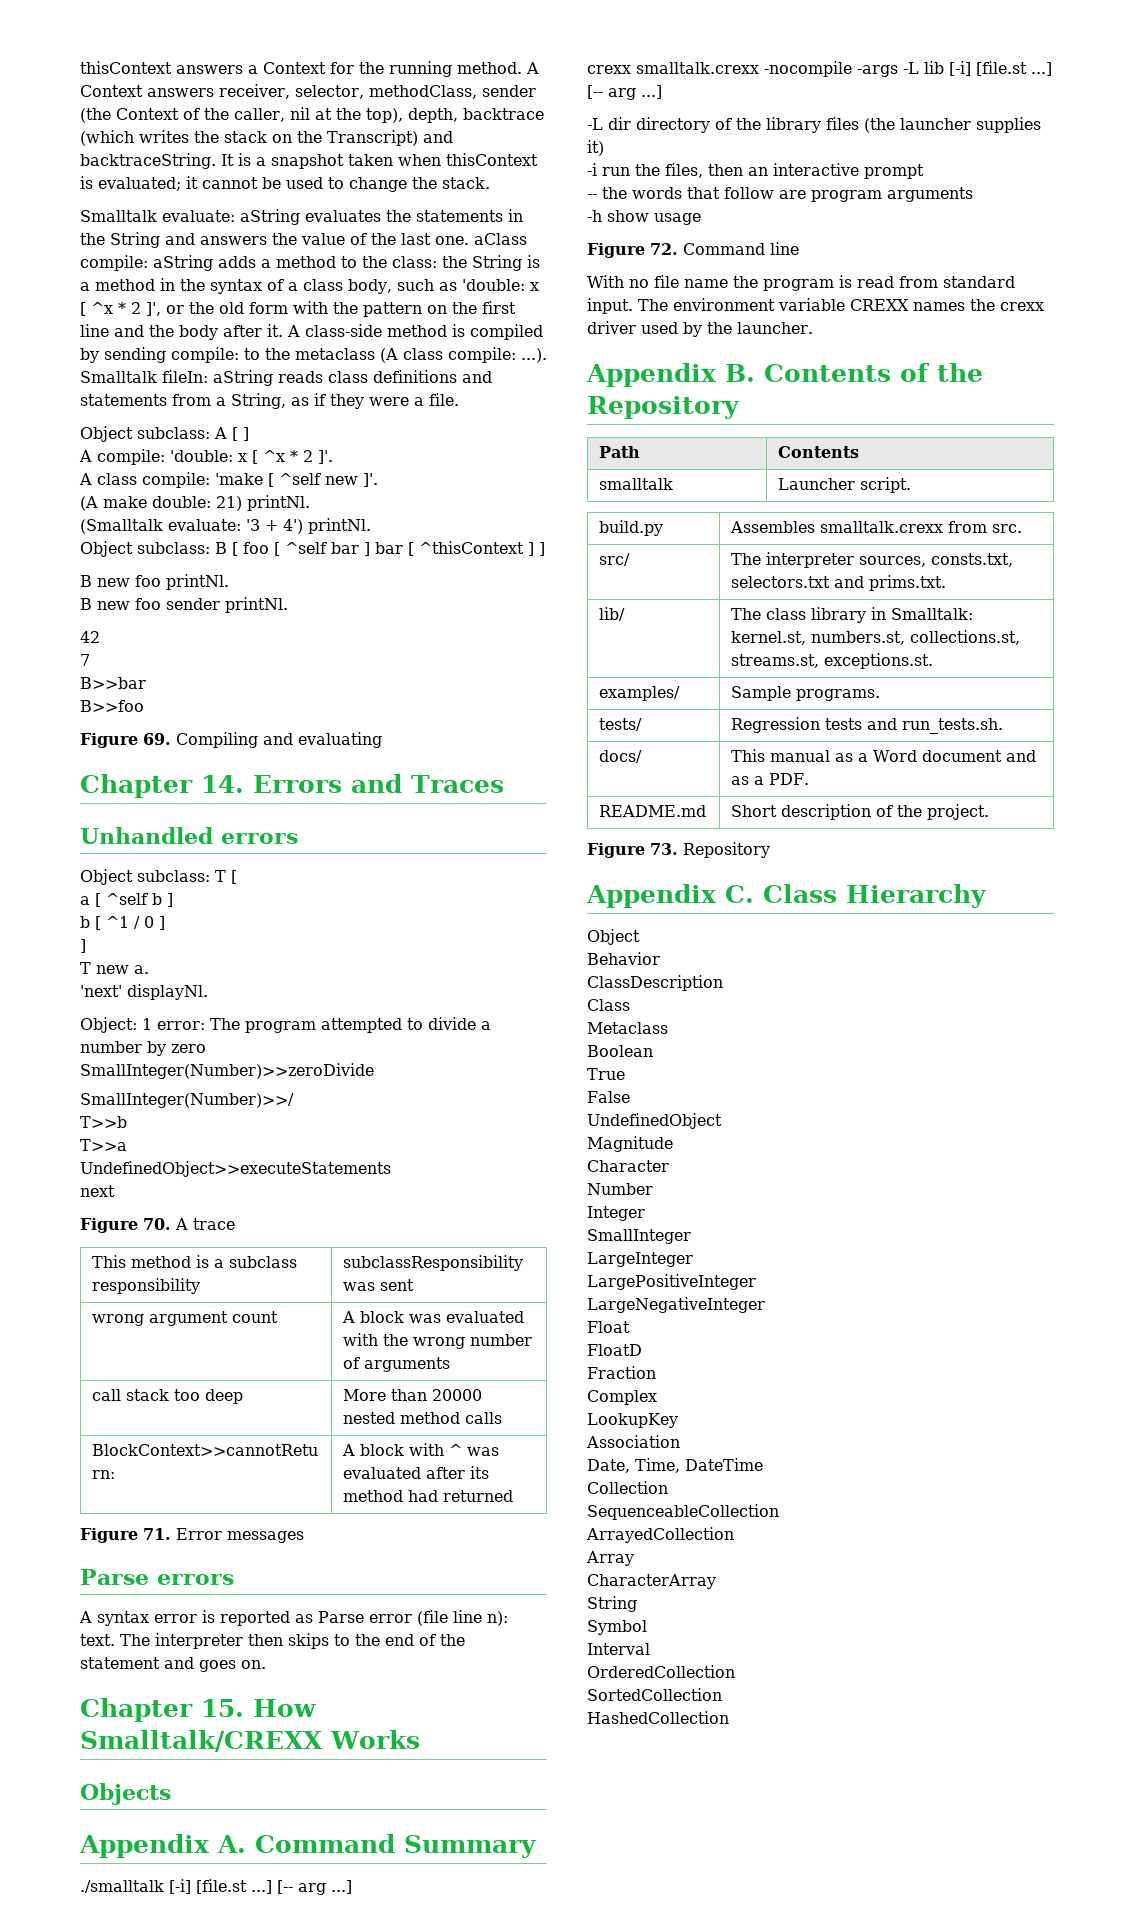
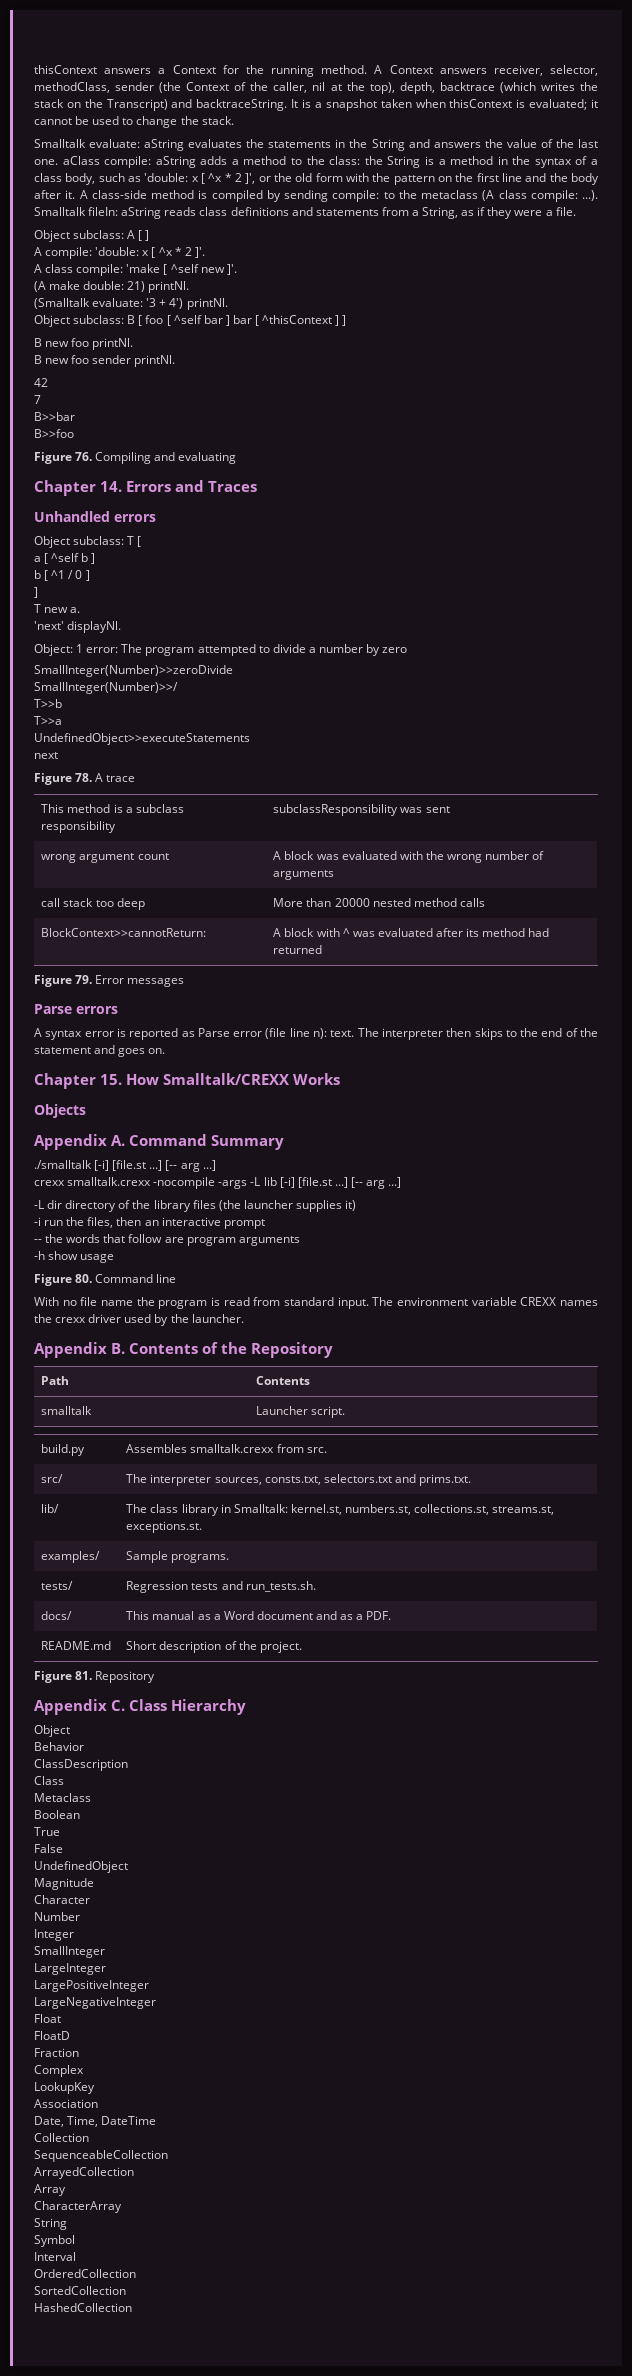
[143,733,171,745] 69. -> [75,452,93,461] 76.
[143,1218,171,1230] 70. -> [75,773,93,782] 78.
[143,1528,171,1540] 71. -> [75,975,93,984] 79.
[650,243,678,255] 72. -> [75,1274,93,1283] 80.
[650,843,678,855] 73. -> [75,1671,93,1680] 81.

